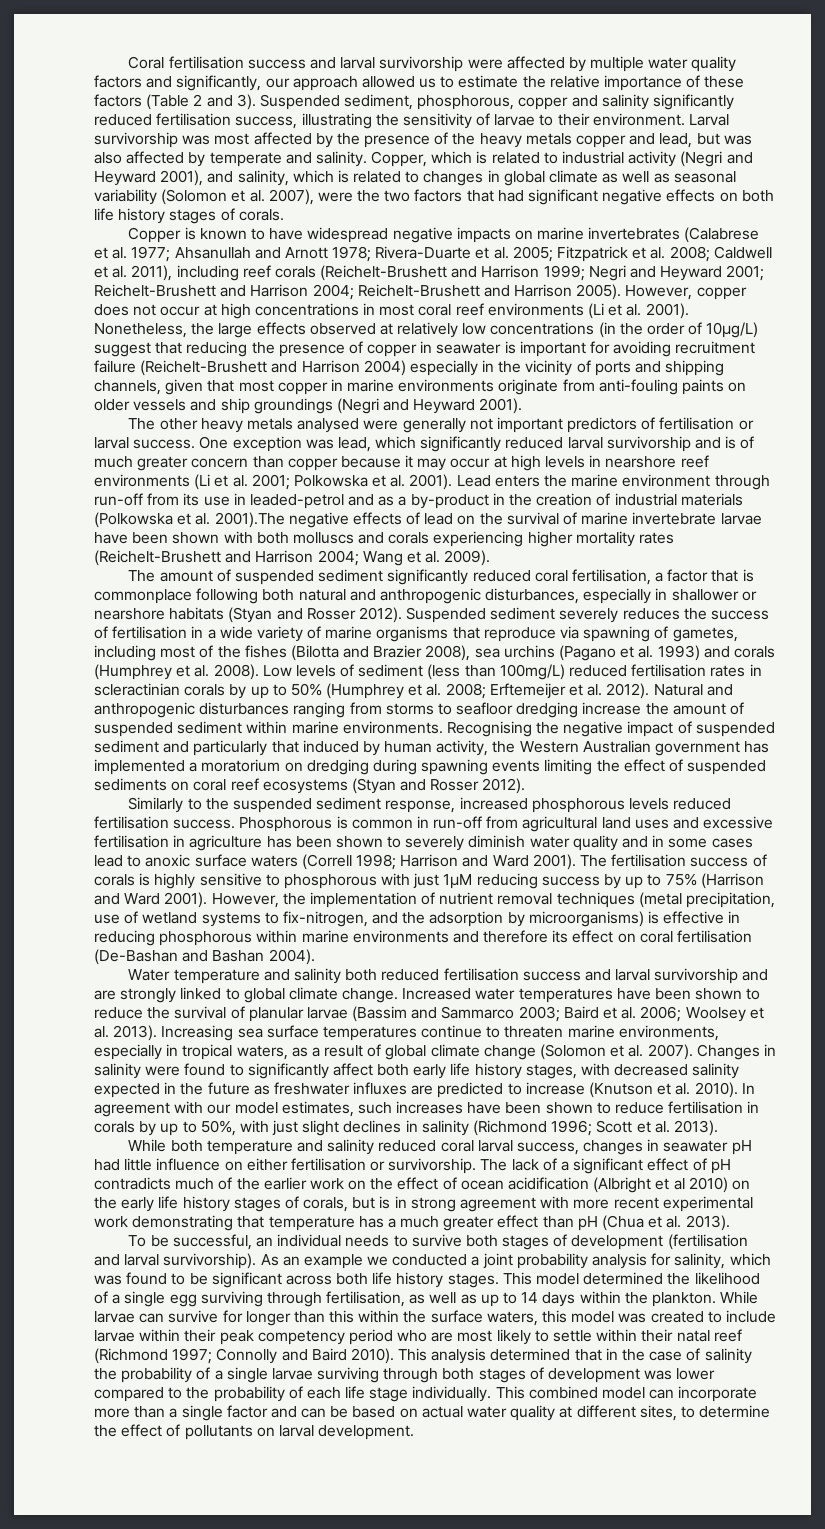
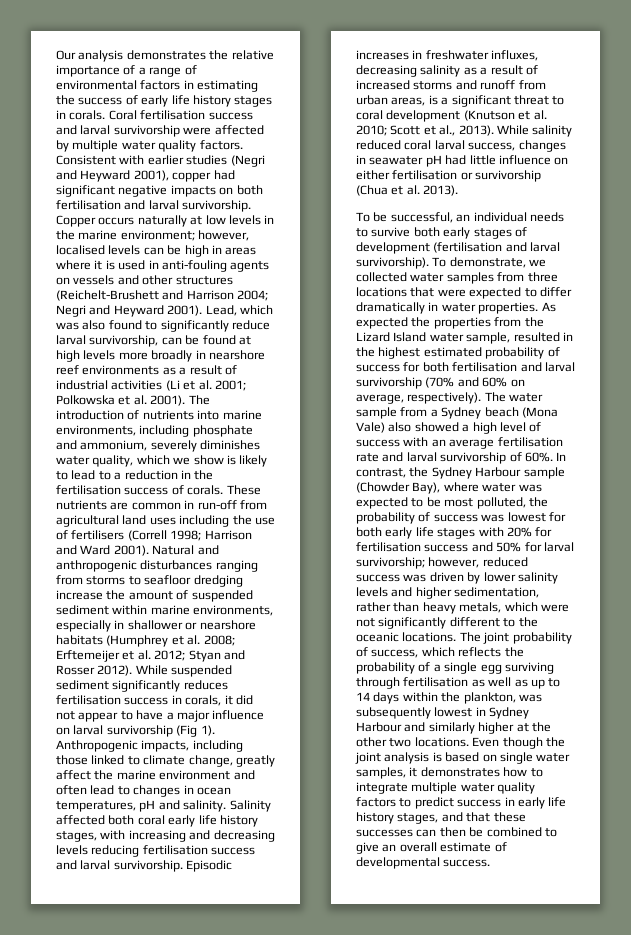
(128, 62) none -> [56,50,274,62] [56,65,197,77] [56,80,259,92] [56,95,273,107] [56,110,106,120] Our analysis demonstrates the relative importance of a range of environmental factors in estimating the success of early life history stages in corals.
[94,75,745,91] [94,94,735,110] [94,113,730,129] [94,132,752,148] [94,151,753,167] [94,170,736,186] [94,189,494,205] factors and significantly, our approach allowed us to estimate the relative importance of these factors (Table 2 and 3). Suspended sediment, phosphorous, copper and salinity significantly reduced fertilisation success, illustrating the sensitivity of larvae to their environment. Larval survivorship was most affected by the presence of the heavy metals copper and lead, but was also affected by temperate and salinity. Copper, which is related to industrial activity (Negri and Heyward 2001), and salinity, which is related to changes in global climate as well as seasonal variability (Solomon et al. 2007), were the two factors that -> [199,140,243,150] [56,155,265,167] [56,170,212,182] factors. Consistent with earlier studies (Negri and Heyward 2001), copper
[666,189,716,202] effects -> [170,185,216,197] impacts
[94,208,284,224] [128,227,760,243] [94,246,772,262] [94,265,585,281] life history stages of corals. // Copper is known to have widespread negative impacts on marine invertebrates (Calabrese et al. 1977; Ahsanullah and Arnott 1978; Rivera-Duarte et al. 2005; Fitzpatrick et al. 2008; Caldwell et al. 2011), including reef corals (Reichelt-Brushett and Harrison 1999; -> [56,200,252,212] [56,215,275,227] [56,230,250,241] [56,245,257,257] [56,260,270,272] [56,275,233,285] [56,290,269,301] fertilisation and larval survivorship. Copper occurs naturally at low levels in the marine environment; however, localised levels can be high in areas where it is used in anti-fouling agents on vessels and other structures (Reichelt-Brushett and Harrison 2004;
[726,265,765,281] [94,284,747,300] [94,303,689,319] [94,322,759,338] [94,341,756,357] [94,360,725,376] [94,379,747,395] [94,398,523,414] [128,417,754,433] [94,436,755,452] [94,455,491,471] 2001; Reichelt-Brushett and Harrison 2004; Reichelt-Brushett and Harrison 2005). However, copper does not occur at high concentrations in most coral reef environments (Li et al. 2001). Nonetheless, the large effects observed at relatively low concentrations (in the order of 10µg/L) suggest that reducing the presence of copper in seawater is important for avoiding recruitment failure (Reichelt-Brushett and Harrison 2004) especially in the vicinity of ports and shipping channels, given that most copper in marine environments originate from anti-fouling paints on older vessels and ship groundings (Negri and Heyward 2001). // The other heavy metals analysed were generally not important predictors of fertilisation or larval success. One exception was lead, which significantly reduced larval survivorship and is of much greater concern than copper because it may occur -> [167,305,273,316] [56,320,270,332] [56,335,236,347] 2001). Lead, which was also found to significantly reduce larval survivorship, can be found
(586, 462) none -> [118,350,193,362] more broadly
(190, 480) none -> [162,365,237,375] [56,380,163,390] as a result of industrial activities
[456,474,770,490] [94,493,743,509] [94,512,762,528] [94,531,675,547] [94,550,491,566] [128,569,754,585] [94,588,757,604] [94,607,770,623] [94,626,738,642] [94,645,775,661] [94,664,762,680] [94,683,650,699] Lead enters the marine environment through run-off from its use in leaded-petrol and as a by-product in the creation of industrial materials (Polkowska et al. 2001).The negative effects of lead on the survival of marine invertebrate larvae have been shown with both molluscs and corals experiencing higher mortality rates (Reichelt-Brushett and Harrison 2004; Wang et al. 2009). // The amount of suspended sediment significantly reduced coral fertilisation, a factor that is commonplace following both natural and anthropogenic disturbances, especially in shallower or nearshore habitats (Styan and Rosser 2012). Suspended sediment severely reduces the success of fertilisation in a wide variety of marine organisms that reproduce via spawning of gametes, including most of the fishes (Bilotta and Brazier 2008), sea urchins (Pagano et al. 1993) and corals (Humphrey et al. 2008). Low levels of sediment (less than 100mg/L) reduced fertilisation rates in scleractinian corals by up to 50% (Humphrey et al. 2008; Erftemeijer et al. 2012). -> [188,395,210,405] [56,410,262,420] [56,425,253,437] [56,440,261,452] [56,455,268,467] [56,470,214,480] [56,485,261,495] [56,500,267,510] [56,515,275,527] [56,530,252,541] [56,545,149,556] The introduction of nutrients into marine environments, including phosphate and ammonium, severely diminishes water quality, which we show is likely to lead to a reduction in the fertilisation success of corals. These nutrients are common in run-off from agricultural land uses including the use of fertilisers (Correll 1998; Harrison and Ward 2001).
[342,721,775,737] [94,740,770,756] [94,759,767,775] [94,778,526,794] [128,797,732,813] [94,816,774,832] [94,835,753,851] [94,854,767,870] [94,873,764,889] [94,892,776,908] [94,911,741,927] [94,930,753,946] [94,949,315,965] [128,968,769,984] [94,987,761,1003] [94,1006,764,1022] [94,1025,719,1041] [94,1044,776,1060] [94,1063,410,1079] environments. Recognising the negative impact of suspended sediment and particularly that induced by human activity, the Western Australian government has implemented a moratorium on dredging during spawning events limiting the effect of suspended sediments on coral reef ecosystems (Styan and Rosser 2012). // Similarly to the suspended sediment response, increased phosphorous levels reduced fertilisation success. Phosphorous is common in run-off from agricultural land uses and excessive fertilisation in agriculture has been shown to severely diminish water quality and in some cases lead to anoxic surface waters (Correll 1998; Harrison and Ward 2001). The fertilisation success of corals is highly sensitive to phosphorous with just 1µM reducing success by up to 75% (Harrison and Ward 2001). However, the implementation of nutrient removal techniques (metal precipitation, use of wetland systems to fix-nitrogen, and the adsorption by microorganisms) is effective in reducing phosphorous within marine environments and therefore its effect on coral fertilisation (De-Bashan and Bashan 2004). // Water temperature and salinity both reduced fertilisation success and larval survivorship and are strongly linked to global climate change. Increased water temperatures have been shown to reduce the survival of planular larvae (Bassim and Sammarco 2003; Baird et al. 2006; Woolsey et al. 2013). Increasing sea surface temperatures continue to threaten marine environments, especially in tropical waters, as a result of global climate change (Solomon et al. 2007). Changes in salinity were found to significantly affect both -> [193,605,274,616] [56,620,256,632] [56,635,235,647] [56,650,245,662] [56,665,233,677] [56,680,228,692] [56,695,253,706] [56,710,265,722] [56,725,215,737] [56,740,243,752] [56,755,275,767] [56,770,255,780] [56,785,231,797] [56,800,271,812] [56,815,165,825] environments, especially in shallower or nearshore habitats (Humphrey et al. 2008; Erftemeijer et al. 2012; Styan and Rosser 2012). While suspended sediment significantly reduces fertilisation success in corals, it did not appear to have a major influence on larval survivorship (Fig 1). Anthropogenic impacts, including those linked to climate change, greatly affect the marine environment and often lead to changes in ocean temperatures, pH and salinity. Salinity affected both coral
[614,1063,740,1079] [94,1082,755,1098] [94,1101,760,1117] [94,1120,593,1136] decreased salinity expected in the future as freshwater influxes are predicted to increase (Knutson et al. 2010). In agreement with our model estimates, such increases have been shown to reduce fertilisation in corals by up to 50%, with just slight declines in salinity (Richmond 1996; -> [128,830,275,842] [56,845,256,857] [56,860,233,872] [356,50,539,61] [356,65,538,77] [356,80,546,90] [356,95,565,107] [356,110,547,122] [356,125,387,136] increasing and decreasing levels reducing fertilisation success and larval survivorship. Episodic increases in freshwater influxes, decreasing salinity as a result of increased storms and runoff from urban areas, is a significant threat to coral development (Knutson et al. 2010;
[654,1120,718,1136] [128,1139,323,1155] al. 2013). // While both temperature and -> [439,125,529,136] al., 2013). While
[388,1158,731,1174] [94,1177,750,1193] [94,1196,753,1212] [94,1215,598,1231] survivorship. The lack of a significant effect of pH contradicts much of the earlier work on the effect of ocean acidification (Albright et al 2010) on the early life history stages of corals, but is in strong agreement with more recent experimental work demonstrating that temperature has a much greater effect than pH -> [475,170,542,182] survivorship
(498, 1241) none -> [443,227,471,239] early
[260,1253,771,1269] [94,1272,760,1288] As an example we conducted a joint probability analysis for salinity, which was found to be significant across both life history stages. This model determined the likelihood -> [432,257,547,268] [356,272,558,284] [356,287,572,299] [356,302,556,314] [356,317,544,329] [356,332,573,344] [356,347,560,359] [356,362,575,372] [356,377,525,389] [356,392,544,404] [356,407,558,419] [356,422,542,434] [356,437,563,449] [356,452,567,464] [356,467,565,479] [356,482,542,494] [356,497,548,509] [356,512,566,524] [356,527,553,539] [356,542,574,552] [356,557,528,569] [356,572,558,584] [356,587,540,599] [356,602,569,614] [356,617,538,629] [356,632,572,644] [356,647,524,658] [356,662,415,674] To demonstrate, we collected water samples from three locations that were expected to differ dramatically in water properties. As expected the properties from the Lizard Island water sample, resulted in the highest estimated probability of success for both fertilisation and larval survivorship (70% and 60% on average, respectively). The water sample from a Sydney beach (Mona Vale) also showed a high level of success with an average fertilisation rate and larval survivorship of 60%. In contrast, the Sydney Harbour sample (Chowder Bay), where water was expected to be most polluted, the probability of success was lowest for both early life stages with 20% for fertilisation success and 50% for larval survivorship; however, reduced success was driven by lower salinity levels and higher sedimentation, rather than heavy metals, which were not significantly different to the oceanic locations. The joint probability of success, which reflects the probability
[326,1291,406,1307] fertilisation, -> [403,677,469,687] fertilisation
[651,1291,759,1307] [94,1310,776,1326] [94,1329,742,1345] [94,1348,752,1364] [94,1367,716,1383] [94,1386,758,1402] [94,1405,771,1421] [94,1424,415,1440] plankton. While larvae can survive for longer than this within the surface waters, this model was created to include larvae within their peak competency period who are most likely to settle within their natal reef (Richmond 1997; Connolly and Baird 2010). This analysis determined that in the case of salinity the probability of a single larvae surviving through both stages of development was lower compared to the probability of each life stage individually. This combined model can incorporate more than a single factor and can be based on actual water quality at different sites, to determine the effect of pollutants on larval development. -> [463,692,542,704] [356,707,530,719] [356,722,551,734] [356,737,565,749] [355,752,571,764] [356,767,543,779] [356,782,536,794] [356,797,567,809] [356,812,526,824] [356,827,557,837] [356,842,507,854] [356,857,491,869] plankton, was subsequently lowest in Sydney Harbour and similarly higher at the other two locations. Even though the joint analysis is based on single water samples, it demonstrates how to integrate multiple water quality factors to predict success in early life history stages, and that these successes can then be combined to give an overall estimate of developmental success.

